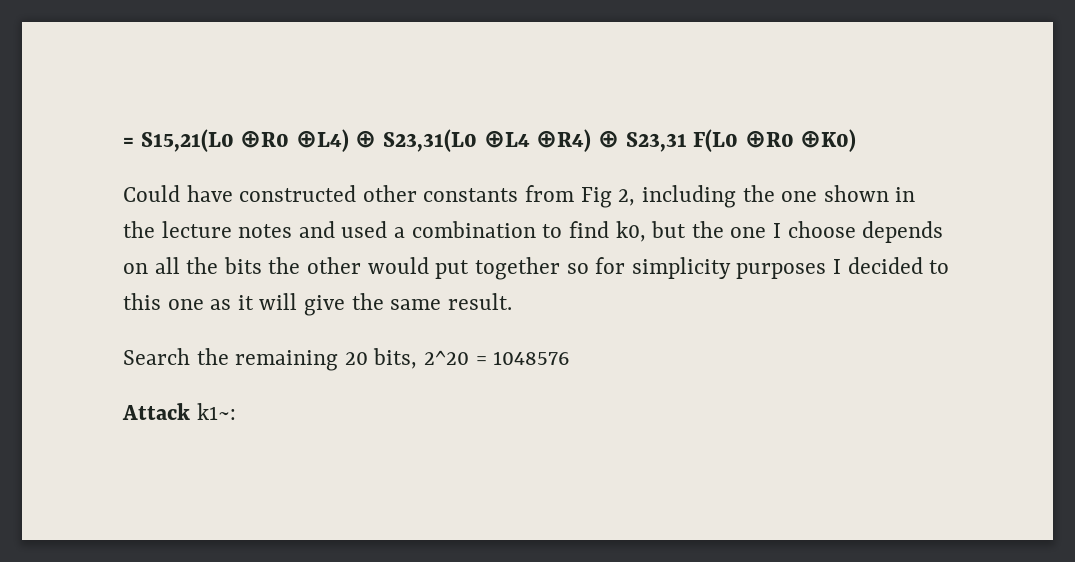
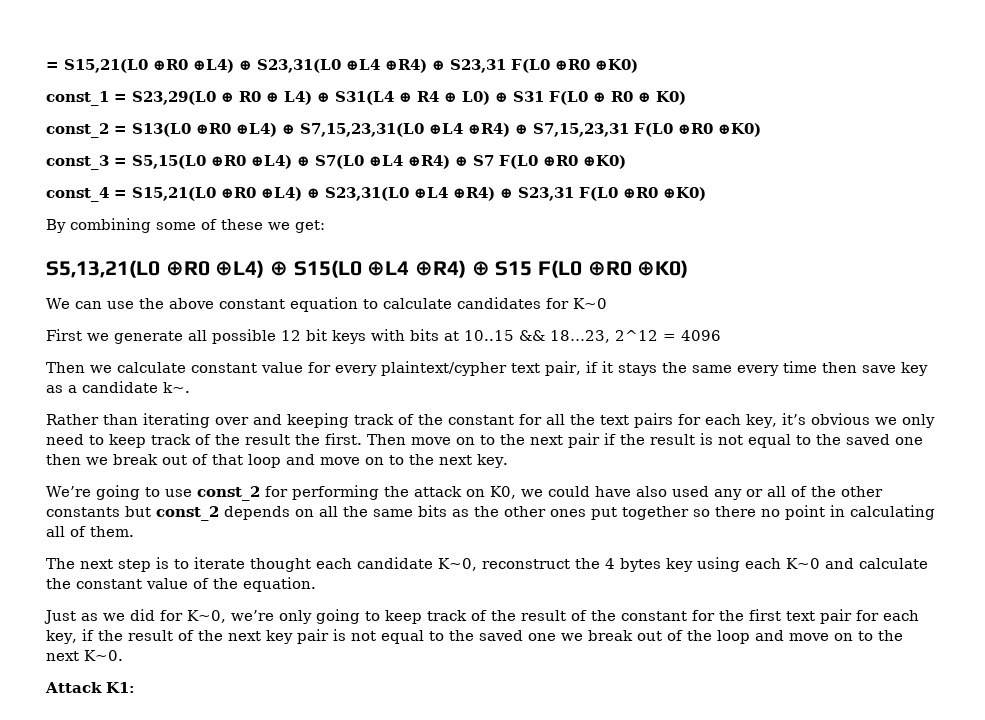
[123,185,916,208] [123,221,856,242] Could have constructed other constants from Fig 2, including the one shown in the lecture notes and used a combination to find k0, but the one I choose -> [46,91,686,106] [46,123,761,138] [46,155,626,170] [46,187,706,202] [46,218,325,233] [46,260,689,278] [46,297,607,312] [46,329,721,344] [46,361,928,376] [46,381,190,393] [46,413,935,428] [46,433,923,448] [46,454,508,468] [46,485,883,501] [46,506,219,521] const_1 = S23,29(L0 ⊕ R0 ⊕ L4) ⊕ S31(L4 ⊕ R4 ⊕ L0) ⊕ S31 F(L0 ⊕ R0 ⊕ K0) // const_2 = S13(L0 ⊕R0 ⊕L4) ⊕ S7,15,23,31(L0 ⊕L4 ⊕R4) ⊕ S7,15,23,31 F(L0 ⊕R0 ⊕K0) // const_3 = S5,15(L0 ⊕R0 ⊕L4) ⊕ S7(L0 ⊕L4 ⊕R4) ⊕ S7 F(L0 ⊕R0 ⊕K0) // const_4 = S15,21(L0 ⊕R0 ⊕L4) ⊕ S23,31(L0 ⊕L4 ⊕R4) ⊕ S23,31 F(L0 ⊕R0 ⊕K0) // By combining some of these we get: // S5,13,21(L0 ⊕R0 ⊕L4) ⊕ S15(L0 ⊕L4 ⊕R4) ⊕ S15 F(L0 ⊕R0 ⊕K0) // We can use the above constant equation to calculate candidates for K~0 // First we generate all possible 12 bit keys with bits at 10..15 && 18…23, 2^12 = 4096 // Then we calculate constant value for every plaintext/cypher text pair, if it stays the same every time then save key as a candidate k~. // Rather than iterating over and keeping track of the constant for all the text pairs for each key, it’s obvious we only need to keep track of the result the first. Then move on to the next pair if the result is not equal to the saved one then we break out of that loop and move on to the next key. // We’re going to use const_2 for performing the attack on K0, we could have also used any or all of the other constants but const_2
[223,257,429,274] bits the other would -> [373,505,586,517] same bits as the other ones
[595,257,950,279] [123,293,512,316] [123,348,571,371] for simplicity purposes I decided to this one as it will give the same result. // Search the remaining 20 bits, 2^20 = 1048576 -> [715,505,935,520] [46,526,134,537] [46,557,928,572] [46,577,316,592] [44,609,919,624] [46,629,903,644] [46,650,123,661] there no point in calculating all of them. // The next step is to iterate thought each candidate K~0, reconstruct the 4 bytes key using each K~0 and calculate the constant value of the equation. // Just as we did for K~0, we’re only going to keep track of the result of the constant for the first text pair for each key, if the result of the next key pair is not equal to the saved one we break out of the loop and move on to the next K~0.
[196,403,236,420] k1~: -> [106,682,135,693] K1:

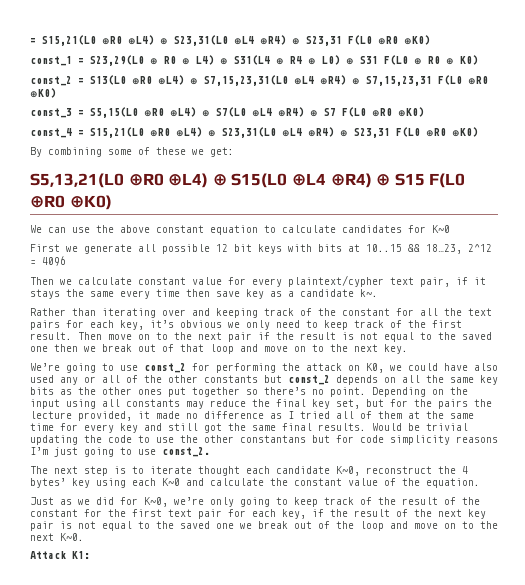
[245,433,362,445] result the first. -> [432,320,462,328] [30,332,72,340] first result.
(413, 513) none -> [480,375,498,385] key
[715,505,935,520] [46,526,134,537] there no point in calculating all of them. -> [264,387,468,397] [30,399,492,409] [30,411,474,421] [30,423,468,433] [30,435,498,445] [30,447,210,457] there’s no point. Depending on the input using all constants may reduce the final key set, but for the pairs the lecture provided, it made no difference as I tried all of them at the same time for every key and still got the same final results. Would be trivial updating the code to use the other constantans but for code simplicity reasons I’m just going to use const_2.
[620,558,661,572] bytes -> [30,478,66,488] bytes’

